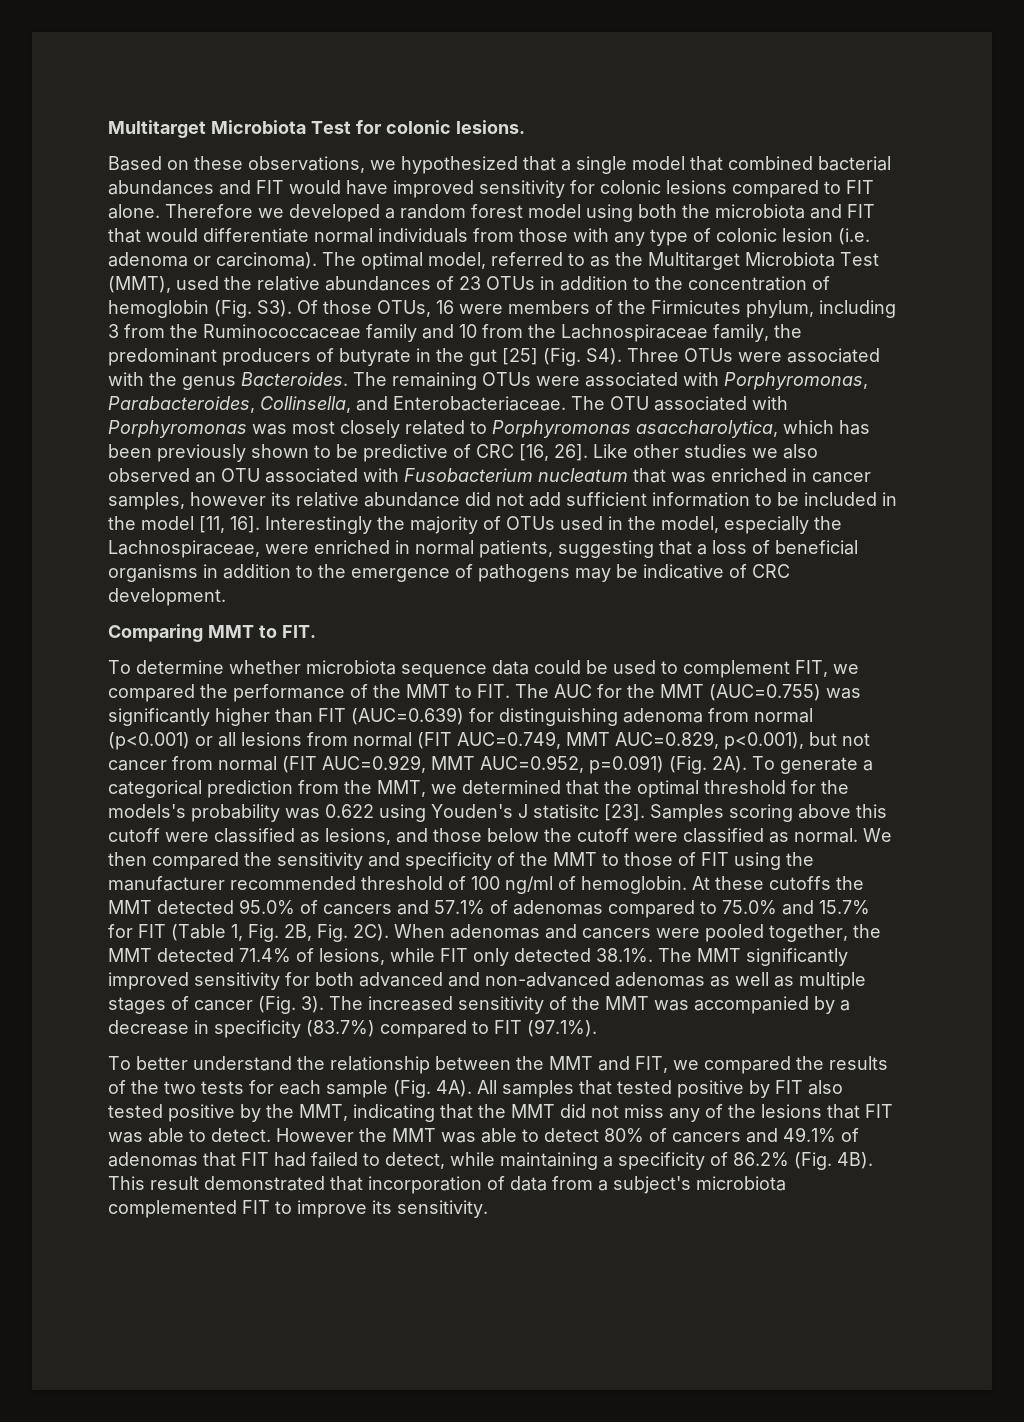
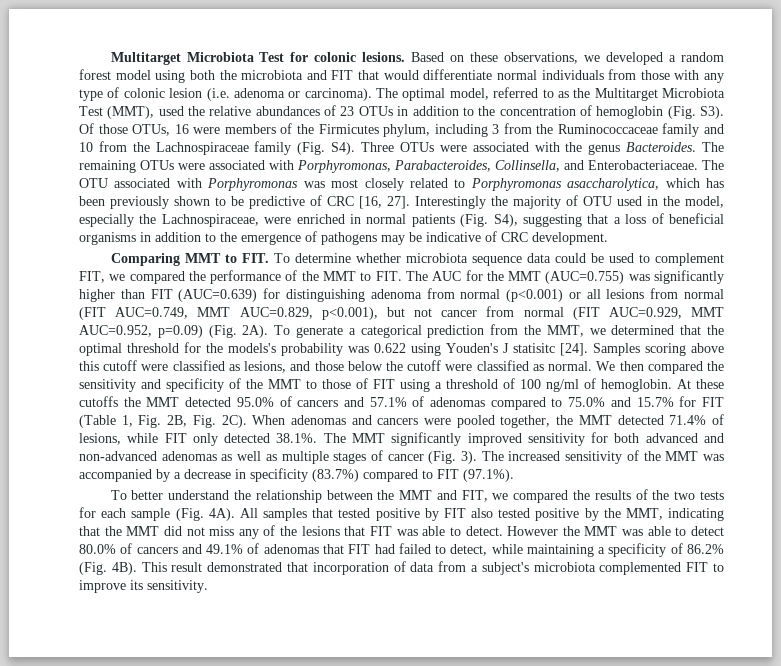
(525, 127) // -> (406, 57) none
[401,156,891,174] [108,180,874,198] [108,204,284,219] hypothesized that a single model that combined bacterial abundances and FIT would have improved sensitivity for colonic lesions compared to FIT alone. Therefore we -> (601, 58) none
[713,324,802,342] [108,348,538,366] family, the predominant producers of butyrate in the gut [25] -> [254,141,292,155] family
[554,444,818,461] [108,468,871,483] [108,492,897,510] [108,516,260,533] 26]. Like other studies we also observed an OTU associated with Fusobacterium nucleatum that was enriched in cancer samples, however its relative abundance did not add sufficient information to be included in the model [11, 16]. -> [387,196,410,209] 27].
[506,516,555,530] OTUs -> [583,196,612,206] OTU
[479,540,553,558] patients, -> [411,214,518,227] patients (Fig. S4),
(316, 631) // -> (269, 258) none
[589,755,664,774] p=0.091) -> [157,325,203,338] p=0.09)
[604,804,645,821] [23]. -> [560,343,588,356] [24].
[786,852,814,866] [108,876,356,891] the manufacturer recommended -> [435,382,442,389] a
[604,1128,644,1143] 80% -> [79,544,116,554] 80.0%

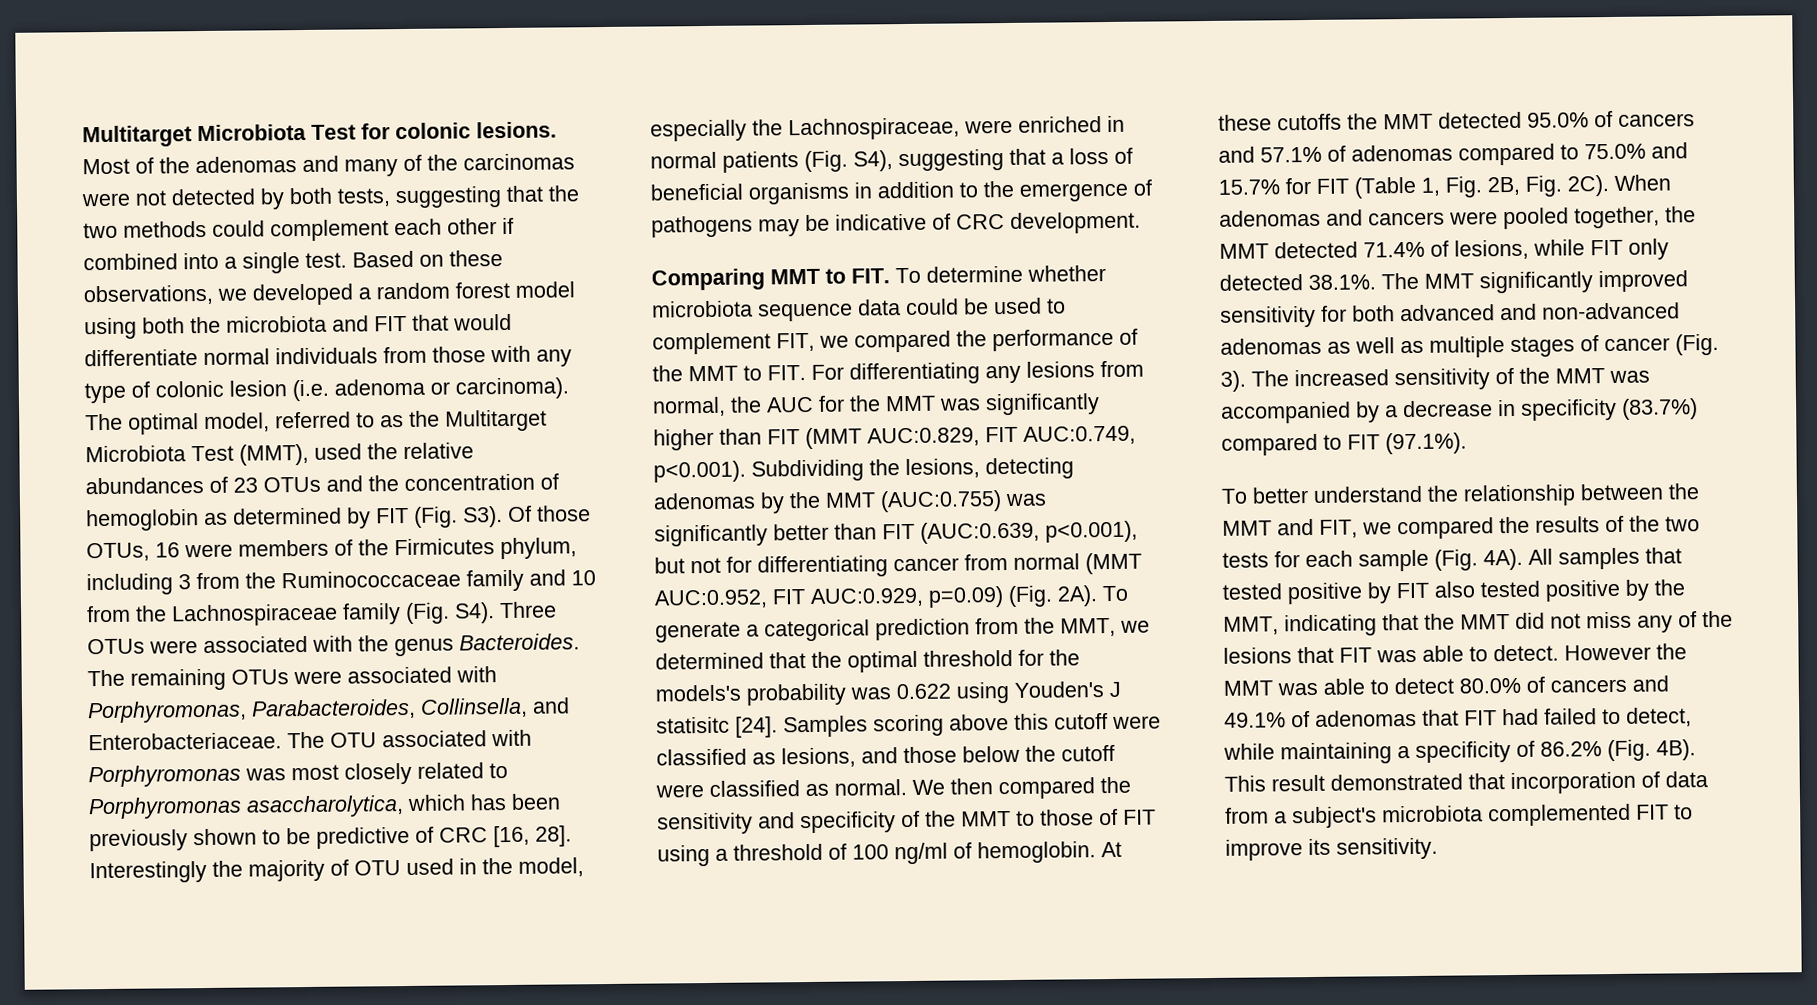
(406, 57) none -> [82,153,575,177] [81,185,579,210] [83,217,514,242] [83,252,347,274] Most of the adenomas and many of the carcinomas were not detected by both tests, suggesting that the two methods could complement each other if combined into a single test.
[397,106,474,116] in addition to -> [326,475,363,492] and
(664, 112) none -> [204,507,409,529] as determined by FIT
[387,196,410,209] 27]. -> [535,825,572,847] 28].
[405,271,428,281] The -> [811,360,1144,385] [652,396,762,417] For differentiating any lesions from normal, the
[545,271,625,284] (AUC=0.755) -> (936, 403) none
[178,288,725,302] [79,307,313,320] (AUC=0.639) for distinguishing adenoma from normal (p<0.001) or all lesions from normal (FIT AUC=0.749, MMT AUC=0.829, -> [805,425,1136,450] [653,457,1074,483] [653,490,1047,514] [654,521,1040,547] (MMT AUC:0.829, FIT AUC:0.749, p<0.001). Subdividing the lesions, detecting adenomas by the MMT (AUC:0.755) was significantly better than FIT (AUC:0.639,
(432, 312) none -> [726,555,888,578] for differentiating
[572,307,724,320] [79,325,152,337] (FIT AUC=0.929, MMT AUC=0.952, -> [1085,552,1142,575] [654,587,924,609] (MMT AUC:0.952, FIT AUC:0.929,

